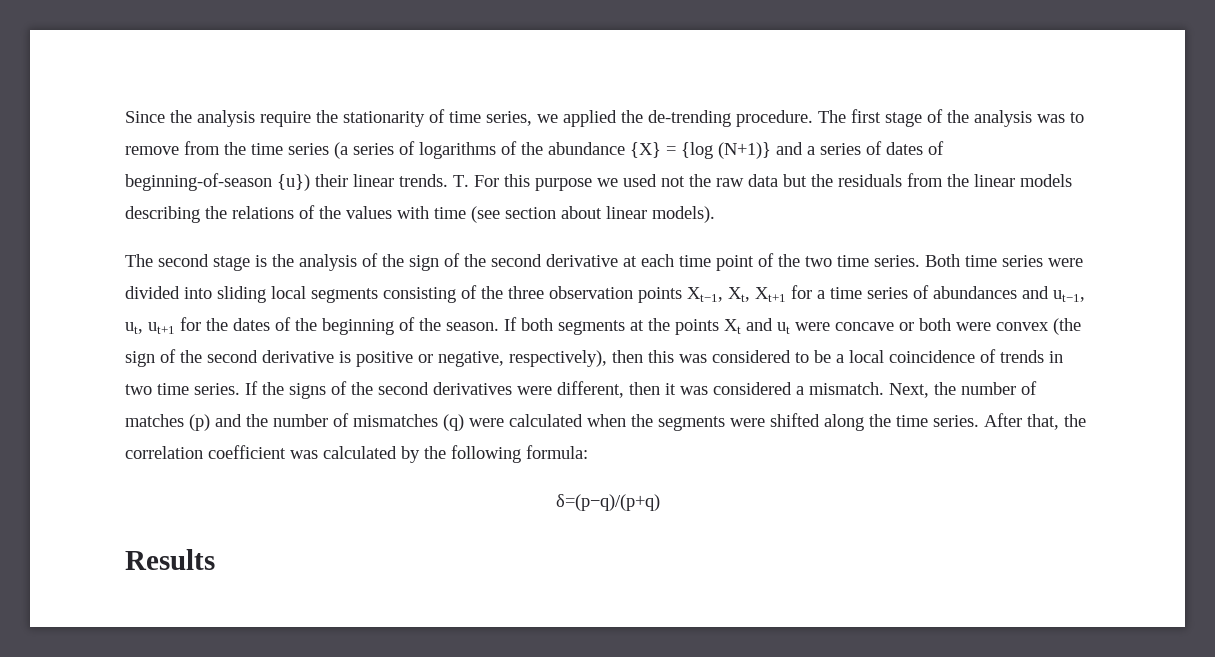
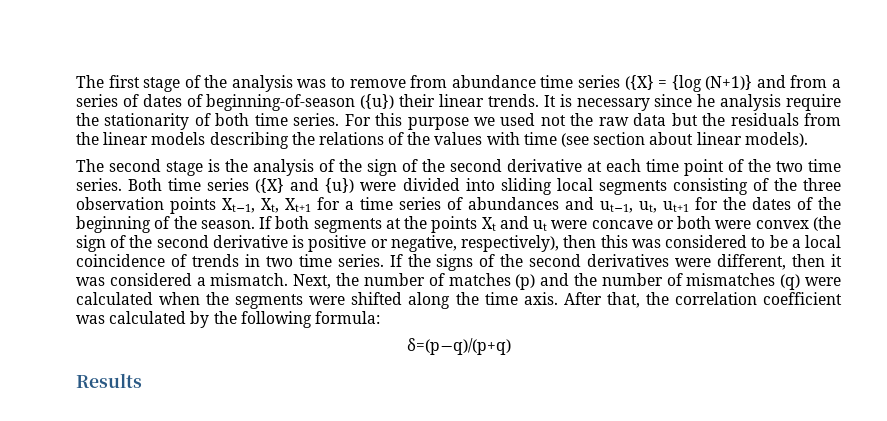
[125,109,813,127] Since the analysis require the stationarity of time series, we applied the de-trending procedure. -> (76, 81) none
[224,141,661,159] the time series (a series of logarithms of the abundance {X} -> [451,75,654,90] abundance time series ({X}
(803, 148) none -> [790,75,828,88] from
[277,174,310,191] {u}) -> [360,94,395,109] ({u})
[453,175,469,187] T. -> [543,94,842,111] [76,113,340,130] It is necessary since he analysis require the stationarity of both time series.
(1043, 261) none -> [255,178,355,193] ({X} and {u})
[933,415,979,427] series. -> [523,292,558,305] axis.

